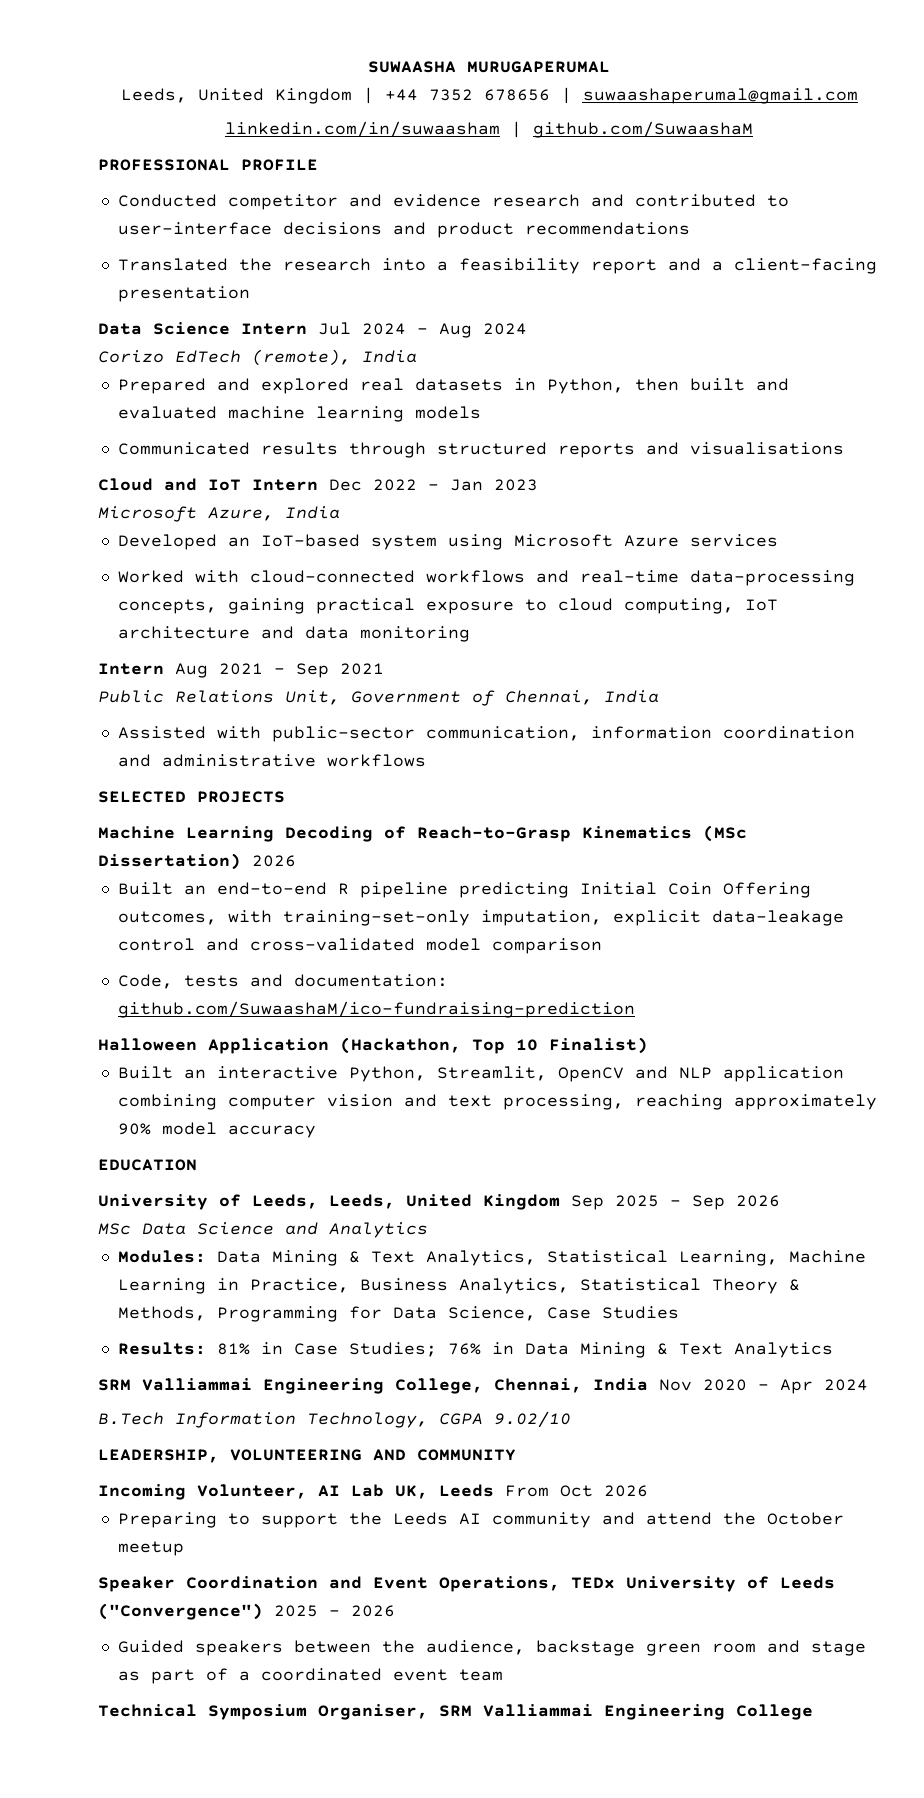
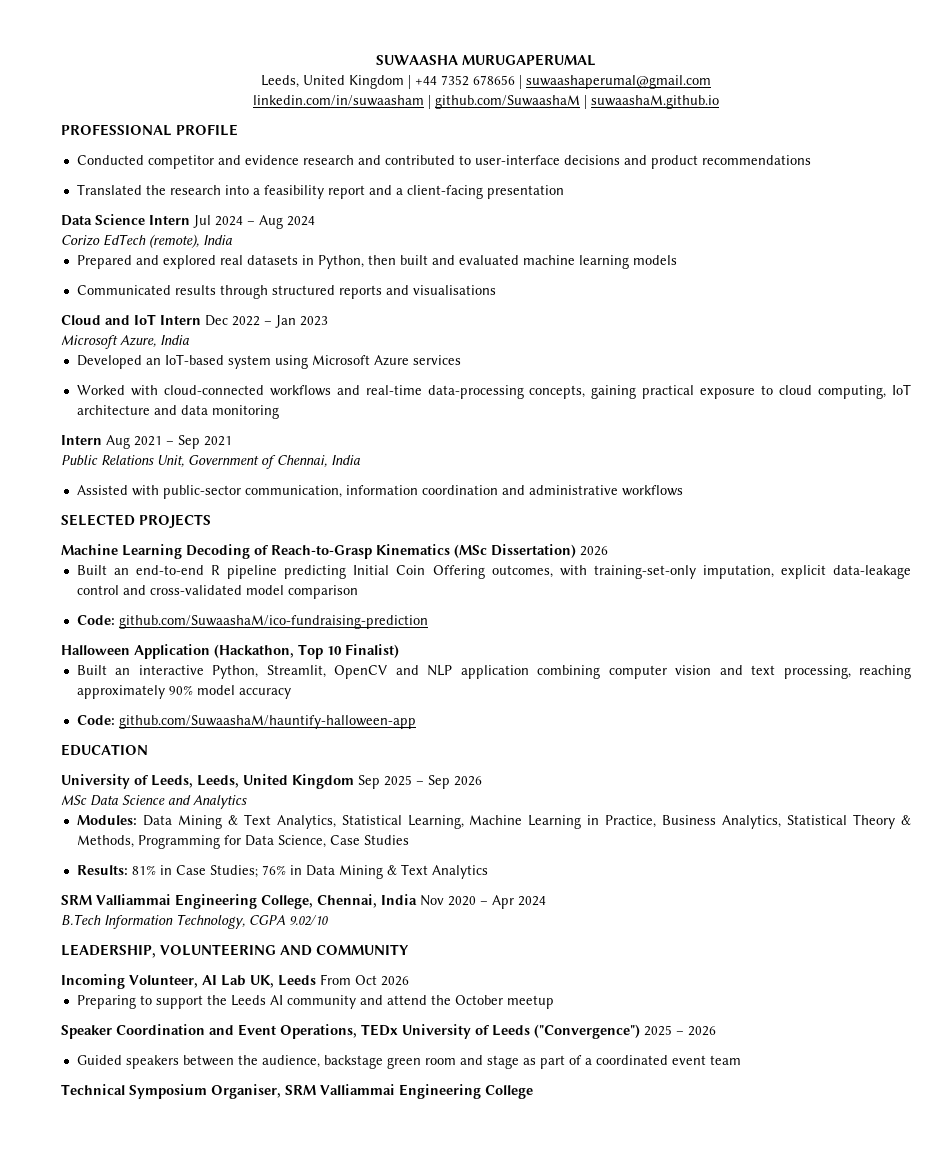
(753, 129) none -> [584,95,719,109] | suwaashaM.github.io
[117,974,448,989] Code, tests and documentation: -> [76,615,115,625] Code:
(316, 1131) none -> [76,715,416,729] // Code: github.com/SuwaashaM/hauntify-halloween-app

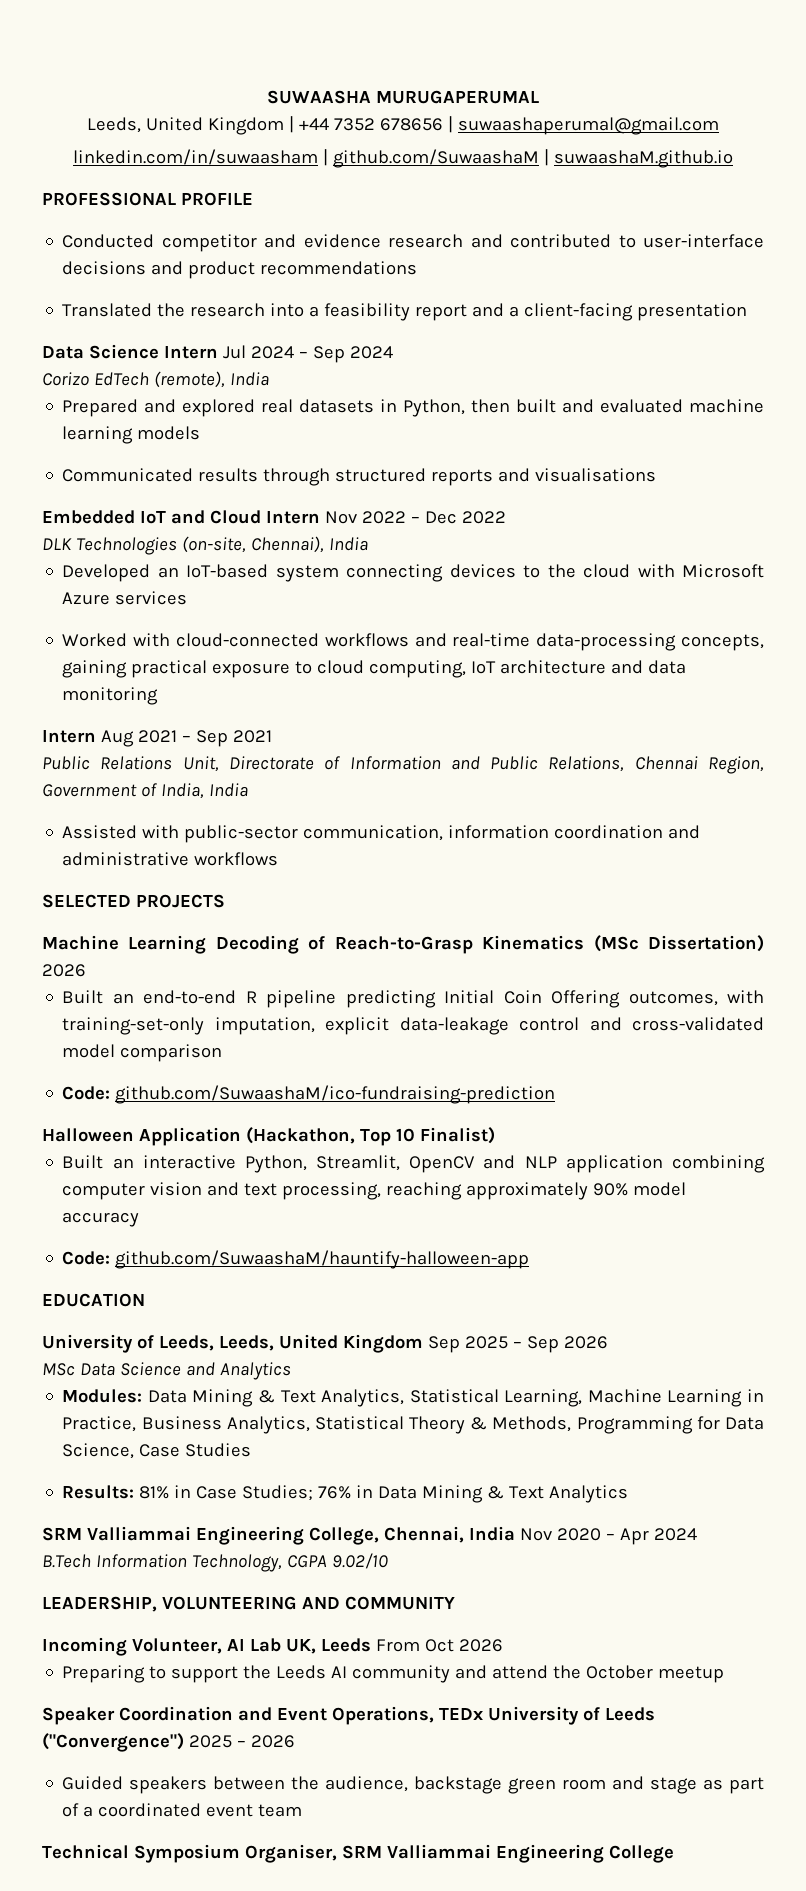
[259,215,283,229] Aug -> [312,346,345,363] Sep
[61,314,328,328] [61,335,156,349] Cloud and IoT Intern Dec 2022 – Jan 2023 // Microsoft Azure, -> [42,510,506,524] [42,536,324,555] Embedded IoT and Cloud Intern Nov 2022 – Dec 2022 // DLK Technologies (on-site, Chennai),
[274,355,308,369] using -> [346,564,675,582] connecting devices to the cloud with
(184, 461) none -> [228,756,764,774] Directorate of Information and Public Relations, Chennai Region,
[277,455,327,467] Chennai, -> [160,783,204,799] India,

